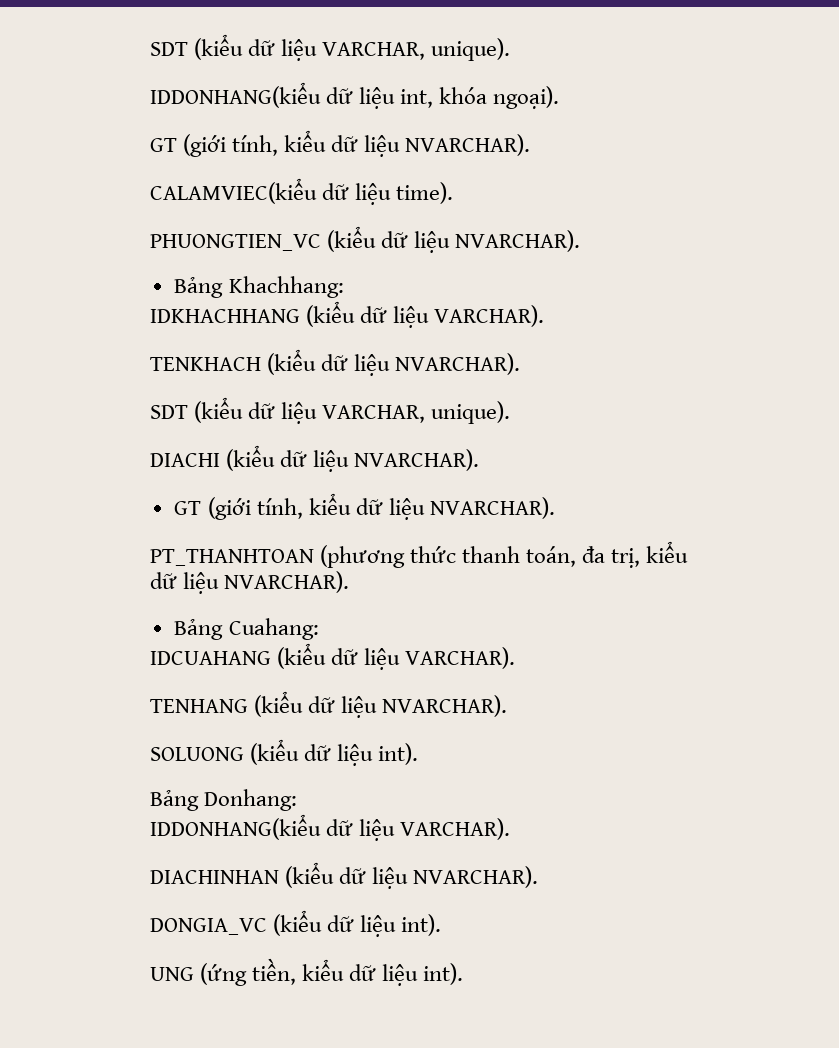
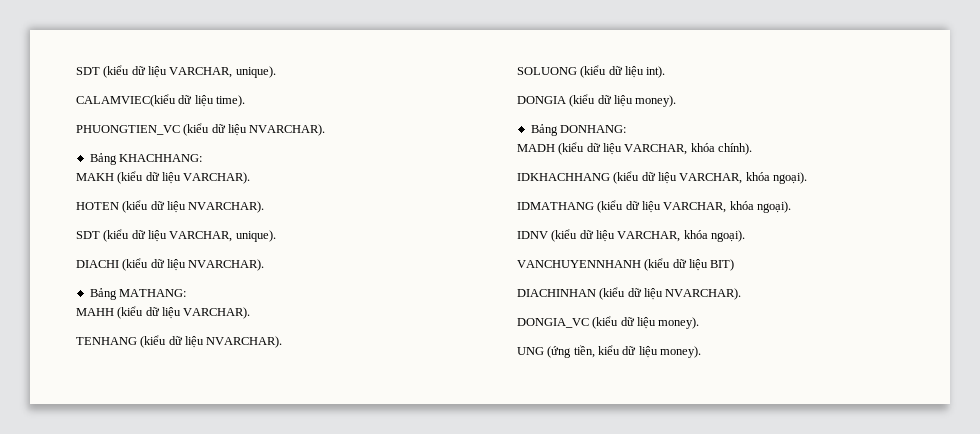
[149,34,511,61] [149,82,560,109] [149,130,531,157] SDT (kiểu dữ liệu VARCHAR, unique). // IDDONHANG(kiểu dữ liệu int, khóa ngoại). // GT (giới tính, kiểu dữ liệu NVARCHAR). -> [75,65,276,78] SDT (kiểu dữ liệu VARCHAR, unique).
[228,276,344,298] [149,301,544,328] [149,357,261,371] Khachhang: // IDKHACHHANG (kiểu dữ liệu VARCHAR). // TENKHACH -> [118,154,202,162] [75,171,251,184] [75,202,119,210] KHACHHANG: // MAKH (kiểu dữ liệu VARCHAR). // HOTEN
[174,493,555,520] [149,541,689,568] [149,571,349,594] [174,618,319,640] [149,651,271,665] GT (giới tính, kiểu dữ liệu NVARCHAR). // PT_THANHTOAN (phương thức thanh toán, đa trị, kiểu dữ liệu NVARCHAR). // Bảng Cuahang: // IDCUAHANG -> [89,288,186,300] [75,308,114,316] Bảng MATHANG: // MAHH
[149,789,297,811] [149,814,510,841] Bảng Donhang: // IDDONHANG(kiểu dữ liệu VARCHAR). -> [516,94,677,107] [530,124,626,136] [516,142,753,155] [516,171,808,184] [516,200,792,213] [516,229,746,242] [516,258,735,271] DONGIA (kiểu dữ liệu money). // Bảng DONHANG: // MADH (kiểu dữ liệu VARCHAR, khóa chính). // IDKHACHHANG (kiểu dữ liệu VARCHAR, khóa ngoại). // IDMATHANG (kiểu dữ liệu VARCHAR, khóa ngoại). // IDNV (kiểu dữ liệu VARCHAR, khóa ngoại). // VANCHUYENNHANH (kiểu dữ liệu BIT)
[400,914,441,936] int). -> [658,317,700,329] money).
[423,963,464,985] int). -> [660,346,702,358] money).

